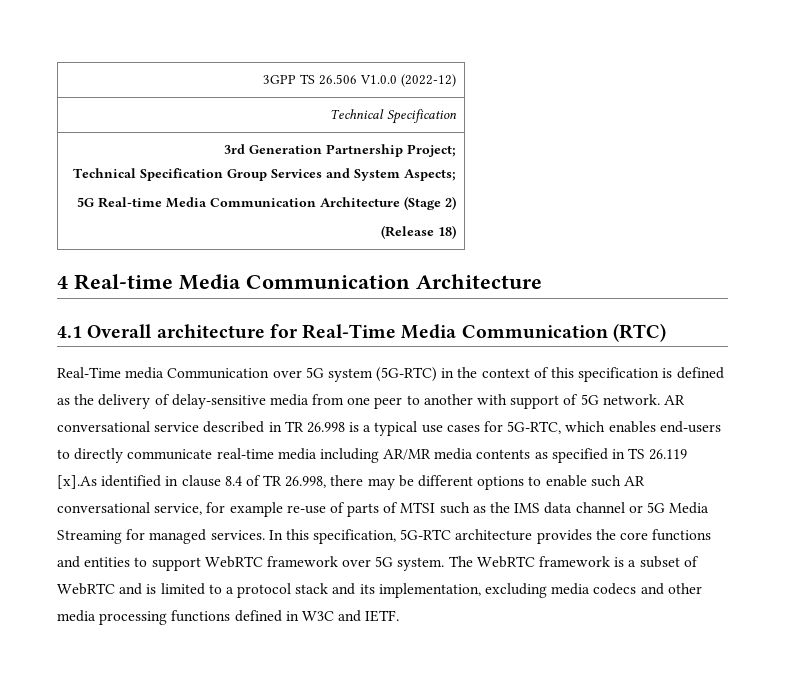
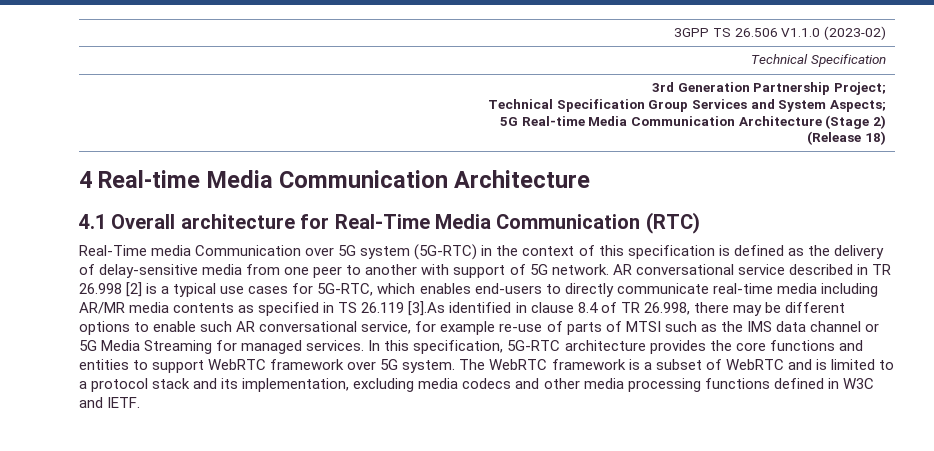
[360,74,457,87] V1.0.0 (2022-12) -> [781,26,886,40] V1.1.0 (2023-02)
(345, 427) none -> [126,282,143,297] [2]
[57,475,97,489] [x].As -> [408,301,446,316] [3].As

